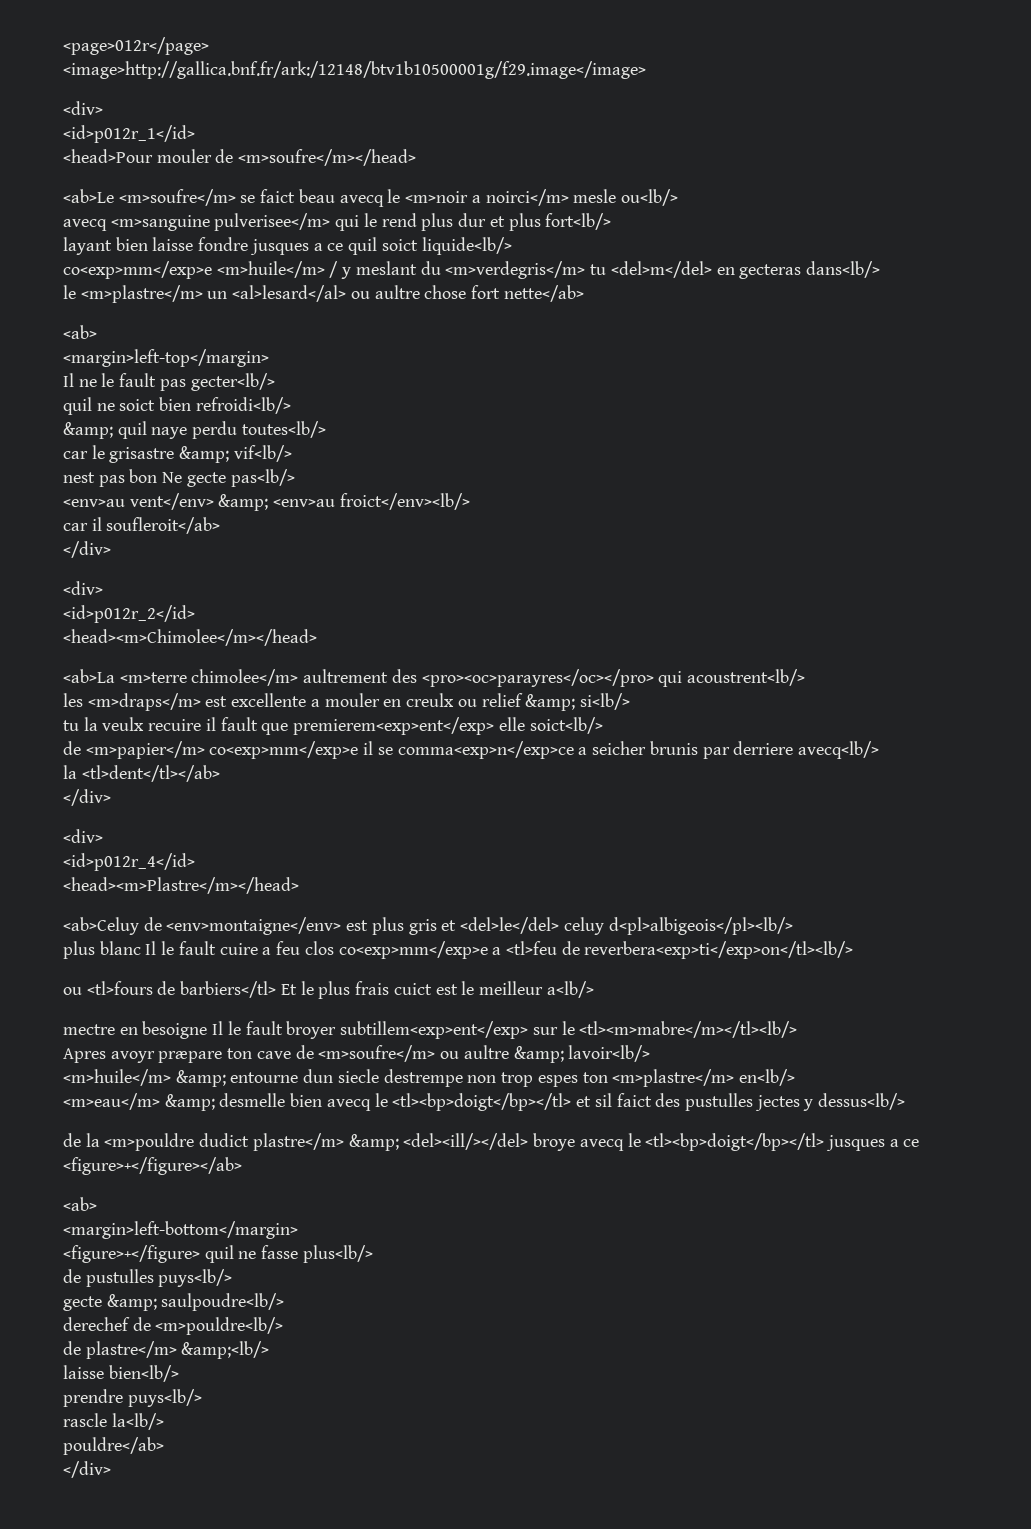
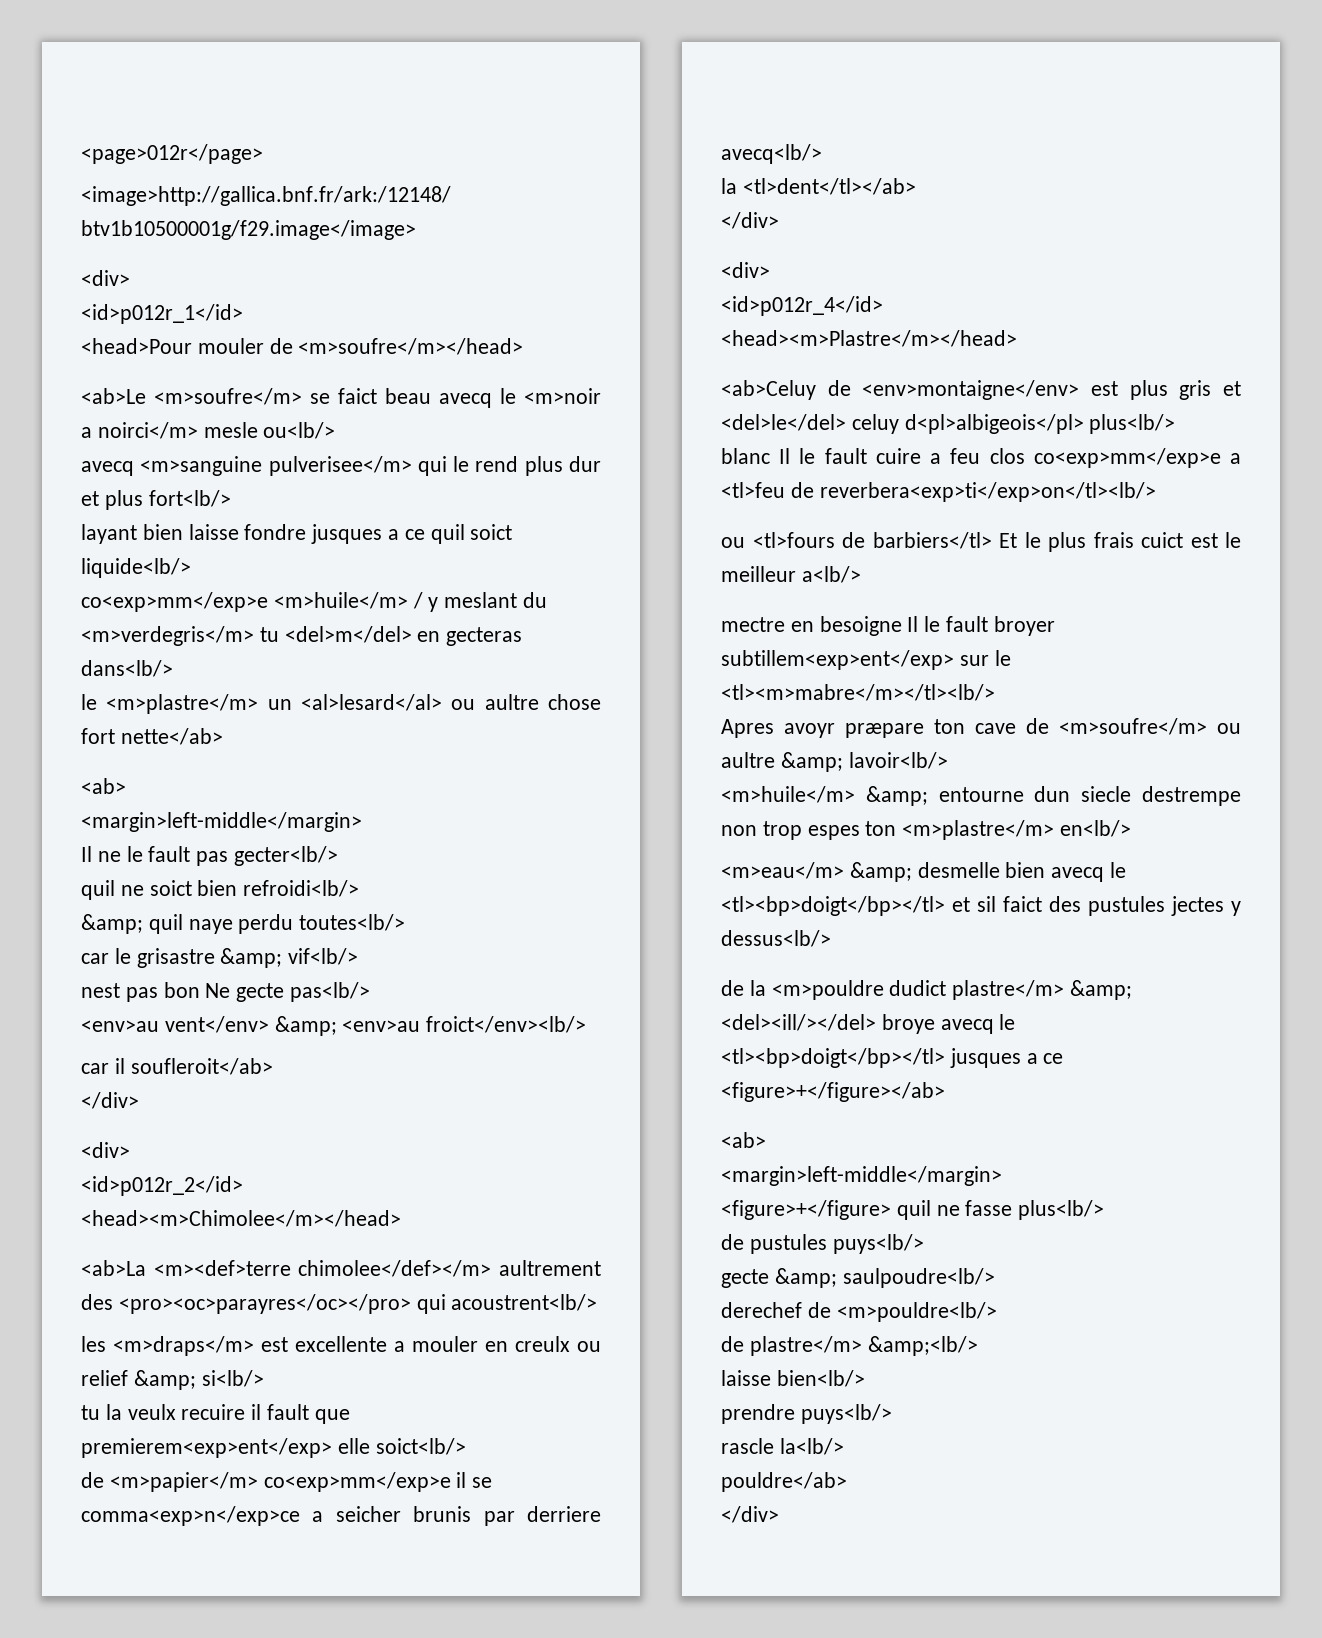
[63,349,269,367] <margin>left-top</margin> -> [81,812,362,832] <margin>left-middle</margin>
[119,669,299,686] <m>terre chimolee</m> -> [153,1260,492,1277] <m><def>terre chimolee</def></m>
[608,917,793,935] [63,941,95,959] d<pl>albigeois</pl><lb/> // plus -> [904,414,1176,434] d<pl>albigeois</pl> plus<lb/> //
[684,1093,753,1111] pustulles -> [1088,896,1165,916] pustules
[63,1221,298,1239] <margin>left-bottom</margin> -> [721,1166,1002,1186] <margin>left-middle</margin>
[85,1269,154,1287] pustulles -> [749,1234,827,1254] pustules

